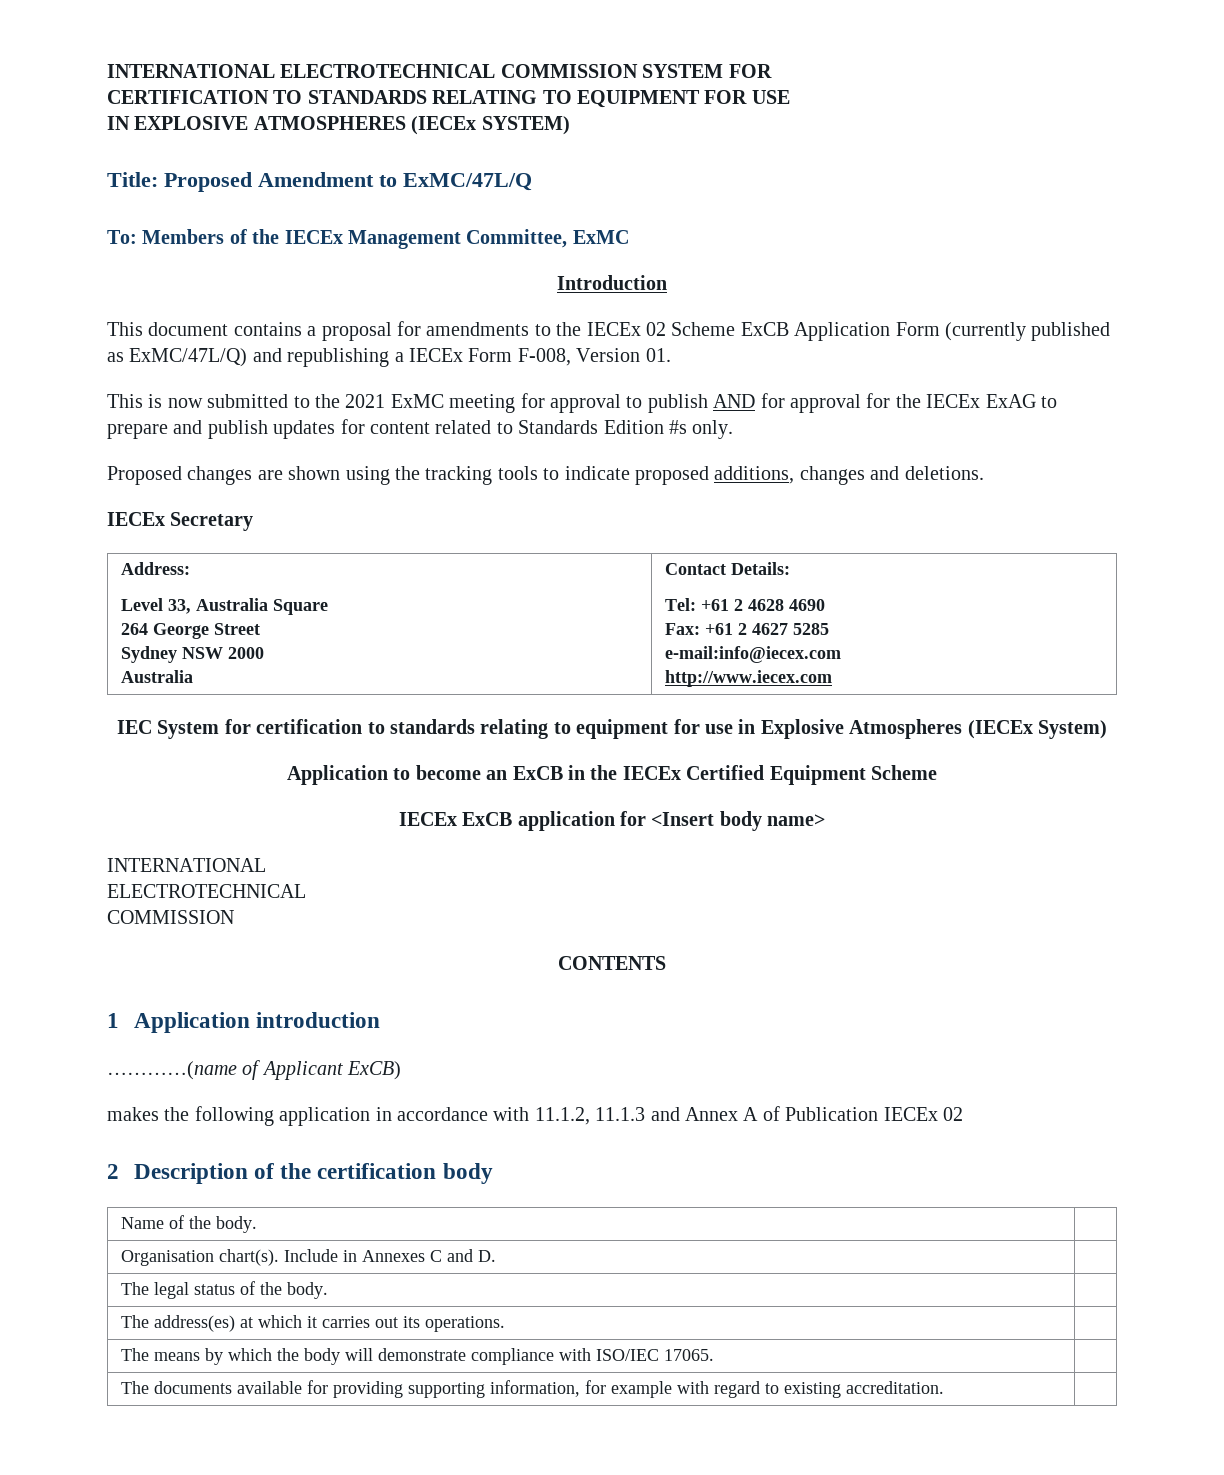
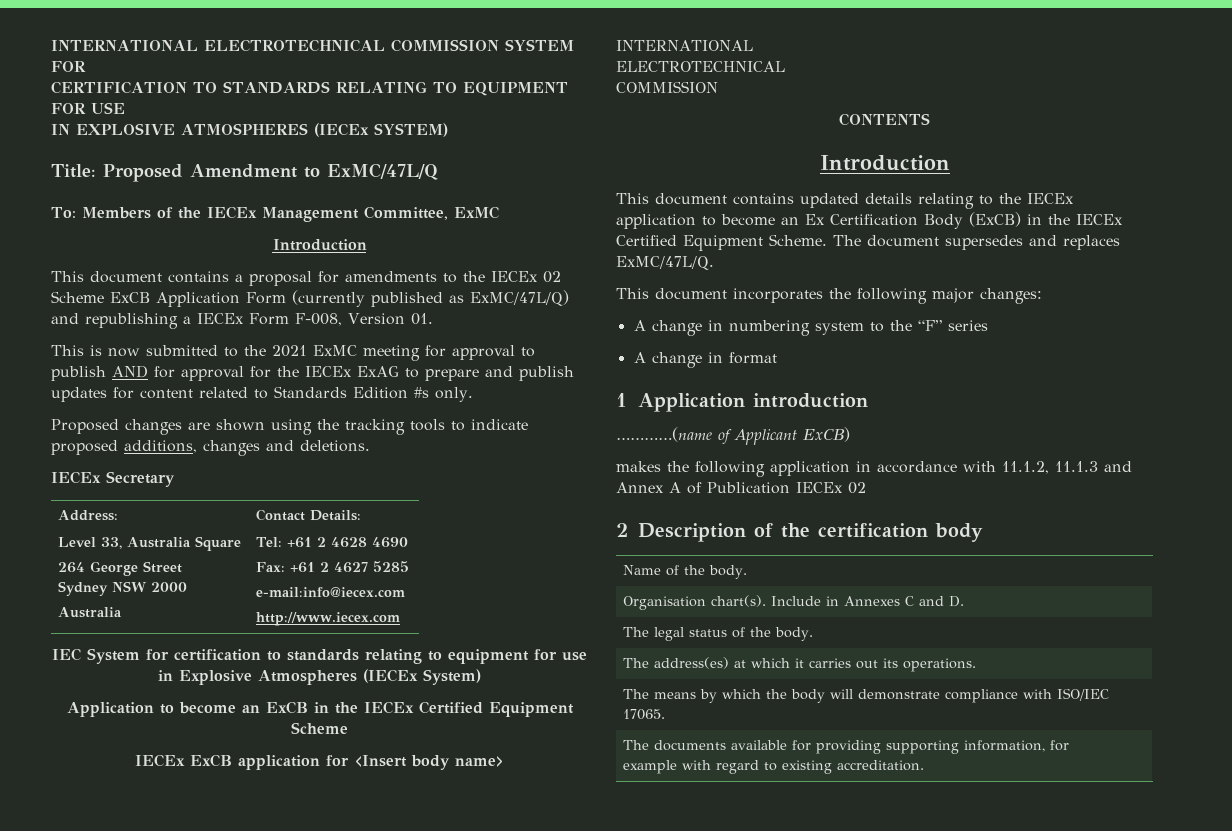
(666, 963) none -> [819,155,950,171] [616,193,1074,209] [616,212,1123,229] [616,234,1120,251] [616,256,714,270] [616,288,1042,304] [633,320,988,336] [633,352,777,368] // Introduction // This document contains updated details relating to the IECEx application to become an Ex Certification Body (ExCB) in the IECEx Certified Equipment Scheme. The document supersedes and replaces ExMC/47L/Q. // This document incorporates the following major changes: // A change in numbering system to the “F” series // A change in format

